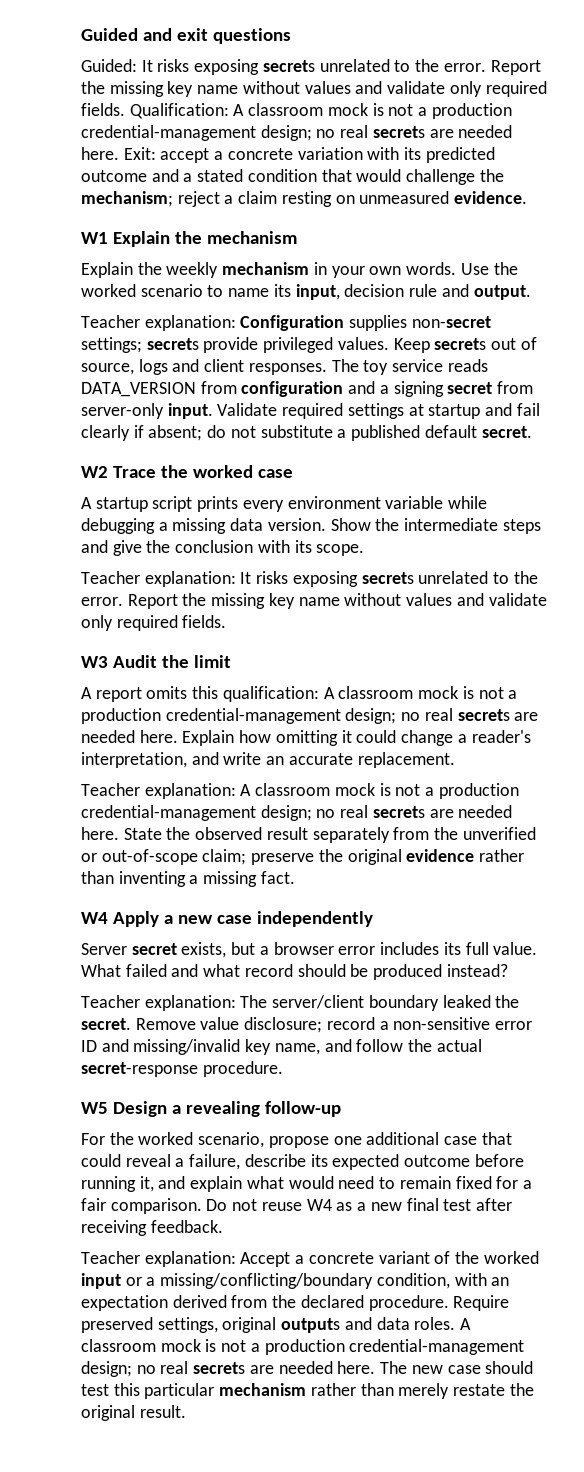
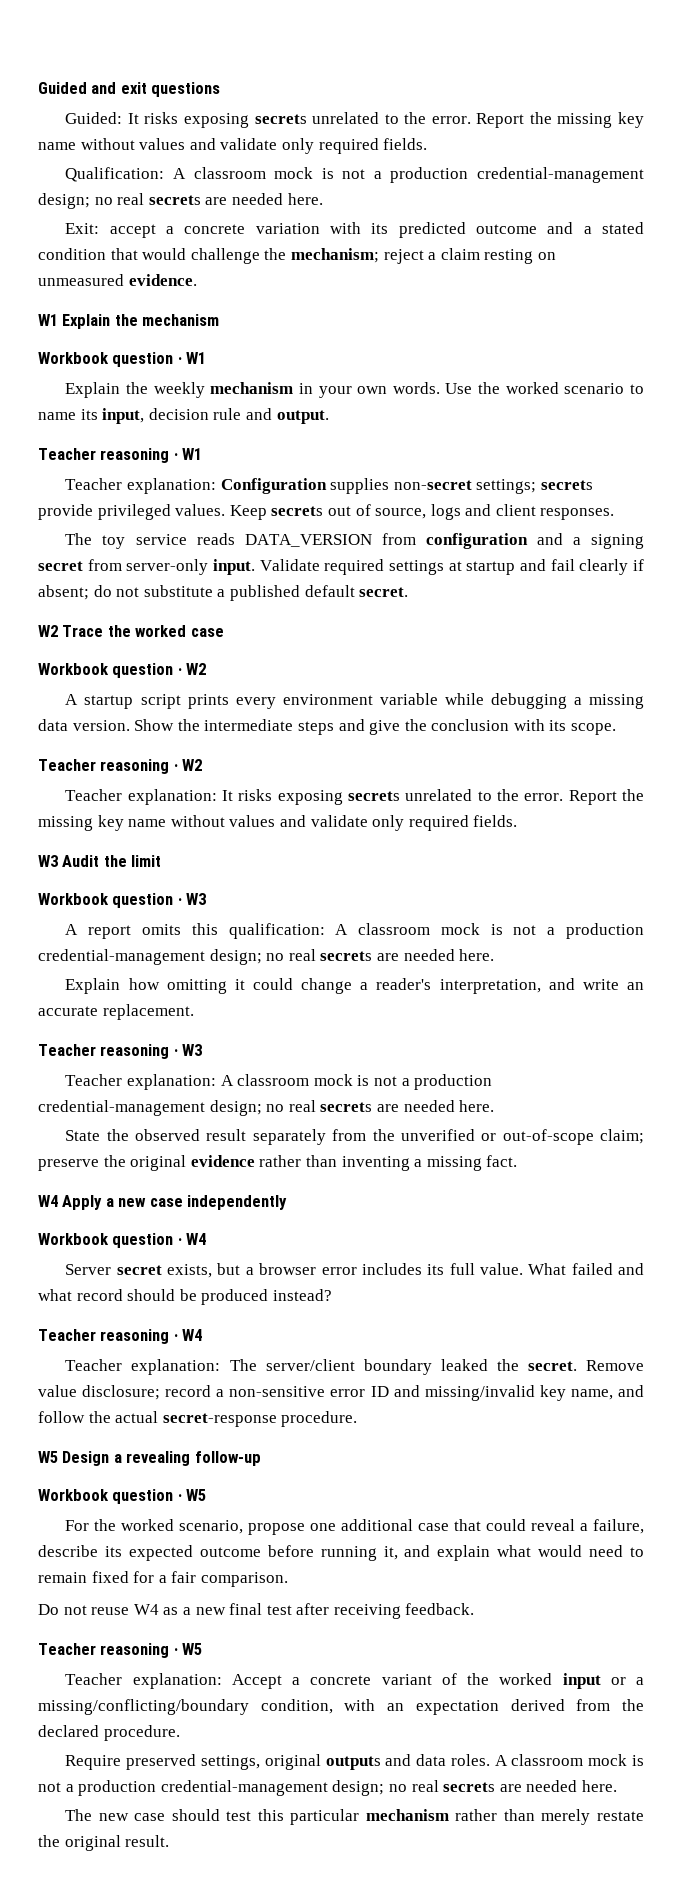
(125, 109) none -> (428, 144) //
(119, 153) none -> (323, 199) //
(297, 237) none -> [38,352,207,367] // Workbook question · W1
(531, 292) none -> [38,448,203,463] // Teacher reasoning · W1
(327, 369) none -> (615, 514) //
(293, 473) none -> [38,663,207,678] // Workbook question · W2
(365, 550) none -> [38,759,203,774] // Teacher reasoning · W2
(231, 661) none -> [38,893,207,908] // Workbook question · W3
(178, 736) none -> (495, 955) //
(455, 760) none -> [38,1044,203,1059] // Teacher reasoning · W3
(119, 833) none -> (495, 1106) //
(373, 919) none -> [38,1233,207,1248] // Workbook question · W4
(508, 970) none -> [38,1329,203,1344] // Teacher reasoning · W4
(341, 1109) none -> [38,1489,207,1504] // Workbook question · W5
(202, 1206) none -> (288, 1579) //
(223, 1226) none -> [38,1643,203,1658] // Teacher reasoning · W5
(449, 1303) none -> (180, 1733) //
(376, 1367) none -> (617, 1786) //

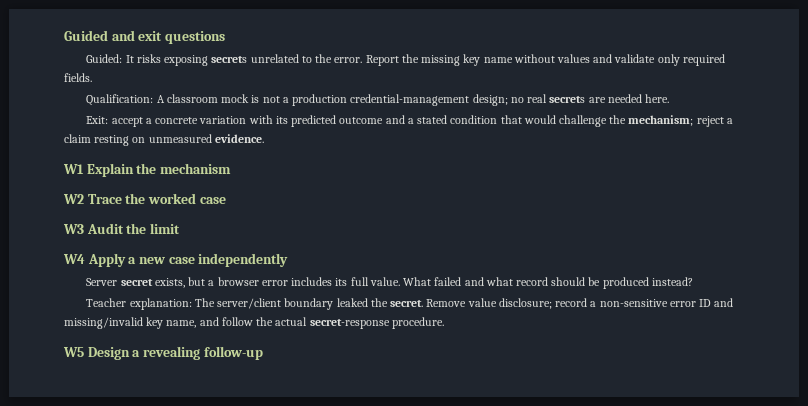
[38,352,207,367] [65,382,644,398] [38,408,329,424] [38,448,203,463] [65,478,593,494] [38,504,615,520] [65,533,644,549] [38,559,644,575] [38,585,409,601] // Workbook question · W1 // Explain the weekly mechanism in your own words. Use the worked scenario to name its input, decision rule and output. // Teacher reasoning · W1 // Teacher explanation: Configuration supplies non-secret settings; secrets provide privileged values. Keep secrets out of source, logs and client responses. // The toy service reads DATA_VERSION from configuration and a signing secret from server-only input. Validate required settings at startup and fail clearly if absent; do not substitute a published default secret. -> (231, 168) none
[38,663,207,678] [65,693,644,709] [38,719,617,735] [38,759,203,774] [65,789,644,805] [38,815,518,831] [38,855,162,867] [38,893,207,908] [65,923,645,939] [38,949,495,965] [65,978,645,994] [38,1004,194,1020] [38,1044,203,1059] [65,1074,493,1090] [38,1100,495,1116] [65,1129,644,1145] [38,1155,518,1171] Workbook question · W2 // A startup script prints every environment variable while debugging a missing data version. Show the intermediate steps and give the conclusion with its scope. // Teacher reasoning · W2 // Teacher explanation: It risks exposing secrets unrelated to the error. Report the missing key name without values and validate only required fields. // W3 Audit the limit // Workbook question · W3 // A report omits this qualification: A classroom mock is not a production credential-management design; no real secrets are needed here. // Explain how omitting it could change a reader's interpretation, and write an accurate replacement. // Teacher reasoning · W3 // Teacher explanation: A classroom mock is not a production credential-management design; no real secrets are needed here. // State the observed result separately from the unverified or out-of-scope claim; preserve the original evidence rather than inventing a missing fact. -> [63,223,180,234] W3 Audit the limit
[38,1233,207,1248] // Workbook question · W4 -> (289, 260) none
[38,1329,203,1344] // Teacher reasoning · W4 -> (693, 281) none
[38,1489,207,1504] [65,1519,644,1535] [38,1545,644,1561] [38,1571,288,1587] [38,1603,475,1619] [38,1643,203,1658] [65,1673,645,1689] [38,1699,644,1715] [38,1725,180,1741] [65,1754,645,1770] [38,1780,617,1796] [65,1809,644,1825] [38,1835,170,1851] // Workbook question · W5 // For the worked scenario, propose one additional case that could reveal a failure, describe its expected outcome before running it, and explain what would need to remain fixed for a fair comparison. // Do not reuse W4 as a new final test after receiving feedback. // Teacher reasoning · W5 // Teacher explanation: Accept a concrete variant of the worked input or a missing/conflicting/boundary condition, with an expectation derived from the declared procedure. // Require preserved settings, original outputs and data roles. A classroom mock is not a production credential-management design; no real secrets are needed here. // The new case should test this particular mechanism rather than merely restate the original result. -> (263, 353) none

